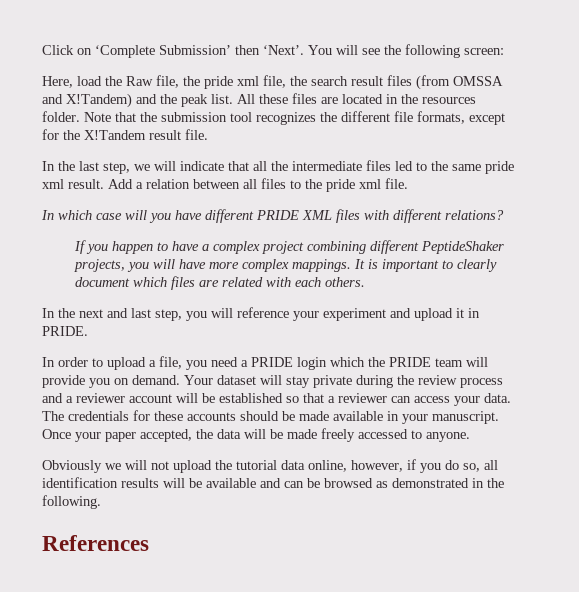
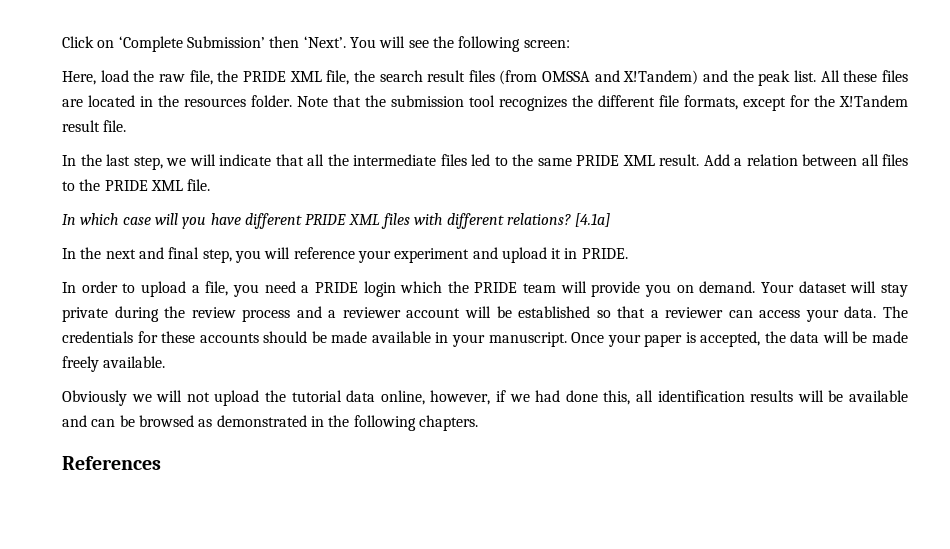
[126,75,259,89] Raw file, the pride xml -> [158,70,322,85] raw file, the PRIDE XML
[485,161,514,174] [42,179,64,189] pride xml -> [576,155,655,166] PRIDE XML
[326,179,381,192] pride xml -> [104,180,183,191] PRIDE XML
[73,240,504,254] [73,259,497,272] [74,276,365,290] // If you happen to have a complex project combining different PeptideShaker projects, you will have more complex mappings. It is important to clearly document which files are related with each others. -> [575,213,611,227] [4.1a]
[131,308,151,318] last -> [168,247,200,259] final
(136, 437) none -> [685,332,696,343] is
[358,429,470,442] accessed to anyone. -> [103,356,166,368] available.
[420,460,480,473] you do so, -> [509,390,631,405] we had done this,
[42,495,101,509] following. -> [353,415,478,431] following chapters.

